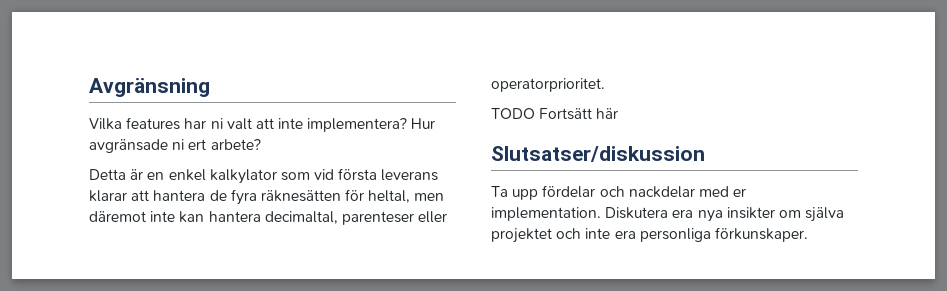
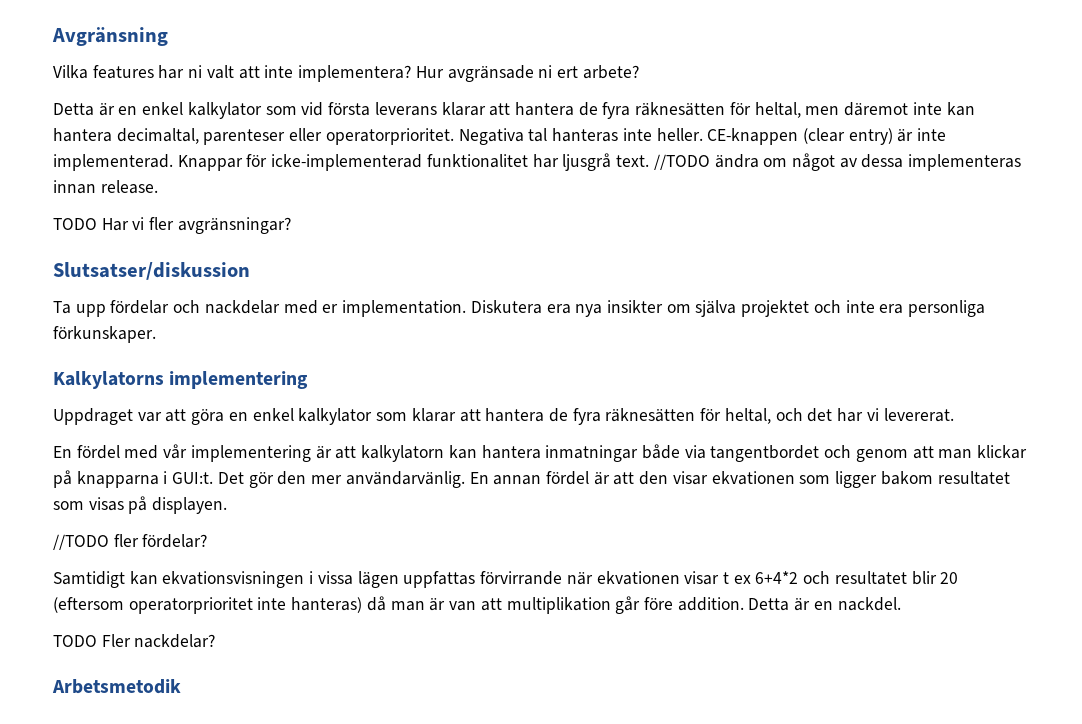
[491,108,619,120] // TODO Fortsätt här -> [458,128,947,145] [53,153,1022,171] [53,180,158,194] [53,217,291,234] Negativa tal hanteras inte heller. CE-knappen (clear entry) är inte implementerad. Knappar för icke-implementerad funktionalitet har ljusgrå text. //TODO ändra om något av dessa implementeras innan release. // TODO Har vi fler avgränsningar?
(808, 234) none -> [53,371,309,389] [53,408,954,425] [53,444,1028,462] [53,470,1010,488] [53,496,228,514] [53,534,208,550] [53,571,959,588] [53,596,901,614] [53,634,216,648] [52,679,181,694] // Kalkylatorns implementering // Uppdraget var att göra en enkel kalkylator som klarar att hantera de fyra räknesätten för heltal, och det har vi levererat. // En fördel med vår implementering är att kalkylatorn kan hantera inmatningar både via tangentbordet och genom att man klickar på knapparna i GUI:t. Det gör den mer användarvänlig. En annan fördel är att den visar ekvationen som ligger bakom resultatet som visas på displayen. // //TODO fler fördelar? // Samtidigt kan ekvationsvisningen i vissa lägen uppfattas förvirrande när ekvationen visar t ex 6+4*2 och resultatet blir 20 (eftersom operatorprioritet inte hanteras) då man är van att multiplikation går före addition. Detta är en nackdel. // TODO Fler nackdelar? // Arbetsmetodik

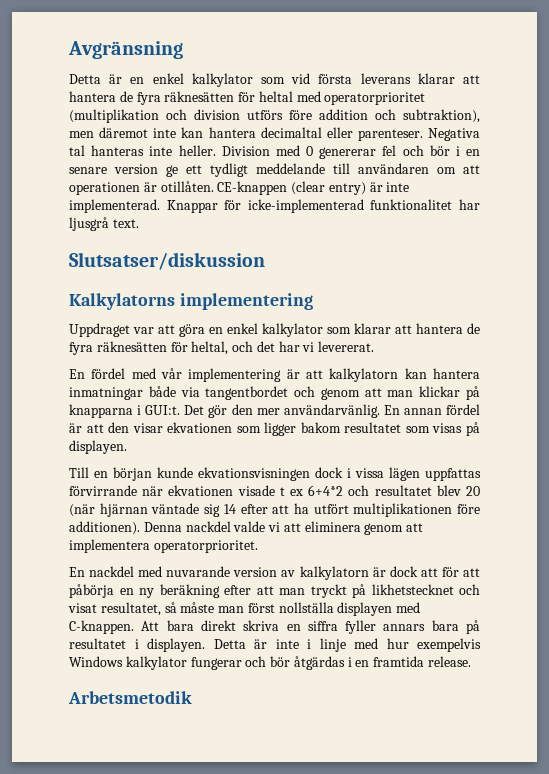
[53,65,639,82] // Vilka features har ni valt att inte implementera? Hur avgränsade ni ert arbete? -> (183, 50) none
[754,102,801,118] heltal, -> [258,91,426,105] [69,109,480,123] heltal med operatorprioritet (multiplikation och division utförs före addition och subtraktion),
[116,128,454,145] decimaltal, parenteser eller operatorprioritet. -> [260,127,423,141] decimaltal eller parenteser.
(703, 134) none -> [221,145,481,159] [69,163,480,177] [69,181,214,195] Division med 0 genererar fel och bör i en senare version ge ett tydligt meddelande till användaren om att operationen är otillåten.
[653,153,1022,171] [53,180,158,194] [53,217,291,234] [53,262,250,280] [53,300,986,317] [53,326,156,343] //TODO ändra om något av dessa implementeras innan release. // TODO Har vi fler avgränsningar? // Slutsatser/diskussion // Ta upp fördelar och nackdelar med er implementation. Diskutera era nya insikter om själva projektet och inte era personliga förkunskaper. -> [69,252,265,270] // Slutsatser/diskussion
[53,534,208,550] [53,571,305,588] //TODO fler fördelar? // Samtidigt kan ekvationsvisningen -> [69,467,343,481] Till en början kunde ekvationsvisningen dock
[684,571,720,585] visar -> [237,485,275,496] visade
[911,571,959,585] [53,596,901,614] [53,634,216,648] blir 20 (eftersom operatorprioritet inte hanteras) då man är van att multiplikation går före addition. Detta är en nackdel. // TODO Fler nackdelar? -> [436,485,480,496] [69,503,480,517] [69,521,424,535] [69,539,258,553] [69,566,480,580] [69,584,480,598] [68,602,421,616] [69,620,481,634] [69,638,481,652] [69,656,472,670] blev 20 (när hjärnan väntade sig 14 efter att ha utfört multiplikationen före additionen). Denna nackdel valde vi att eliminera genom att implementera operatorprioritet. // En nackdel med nuvarande version av kalkylatorn är dock att för att påbörja en ny beräkning efter att man tryckt på likhetstecknet och visat resultatet, så måste man först nollställa displayen med C-knappen. Att bara direkt skriva en siffra fyller annars bara på resultatet i displayen. Detta är inte i linje med hur exempelvis Windows kalkylator fungerar och bör åtgärdas i en framtida release.

